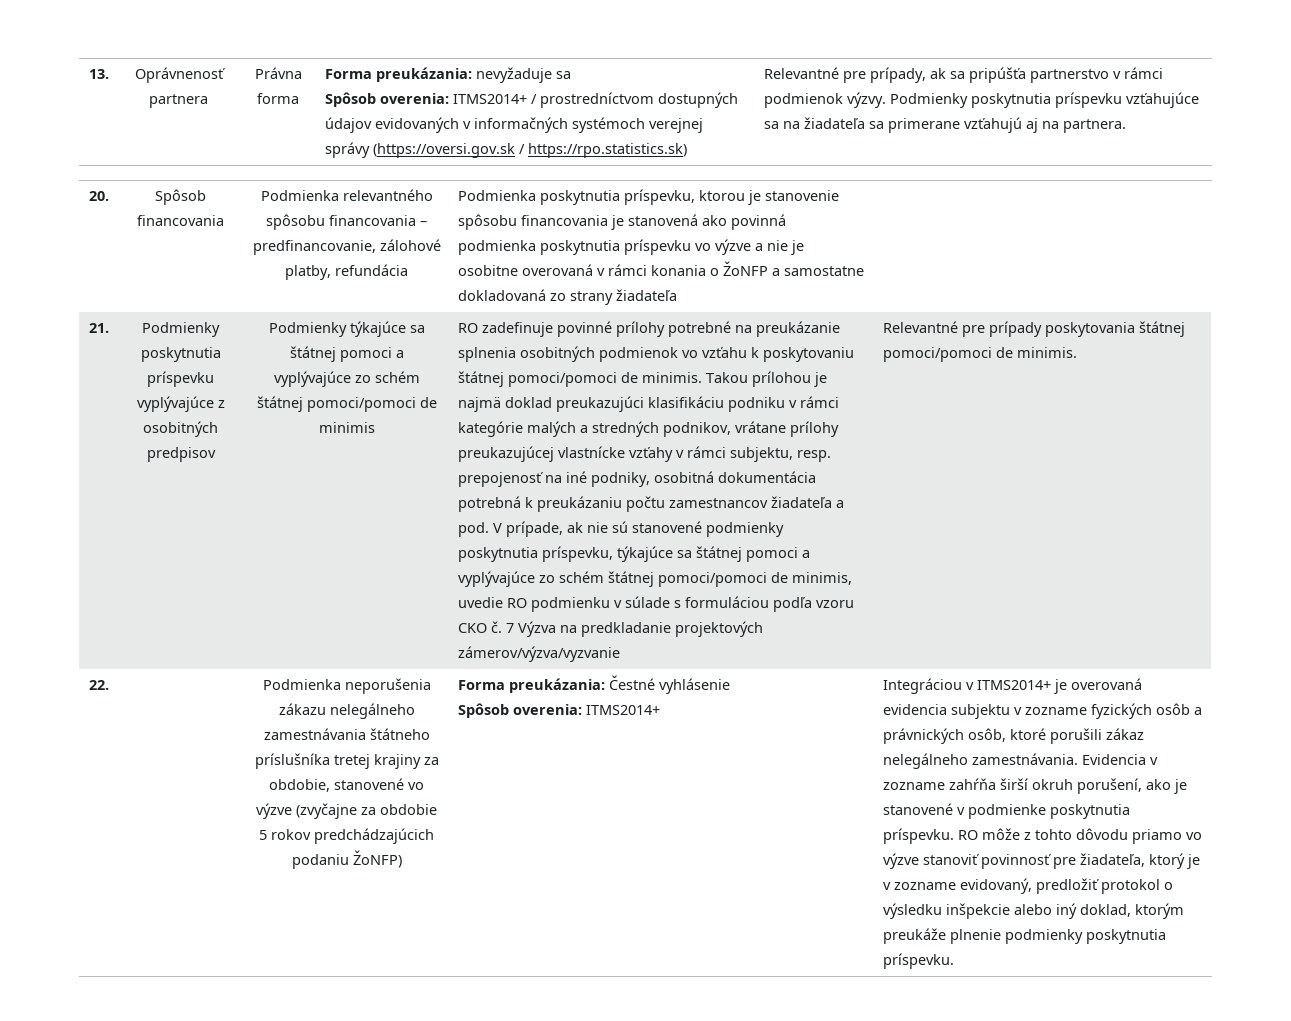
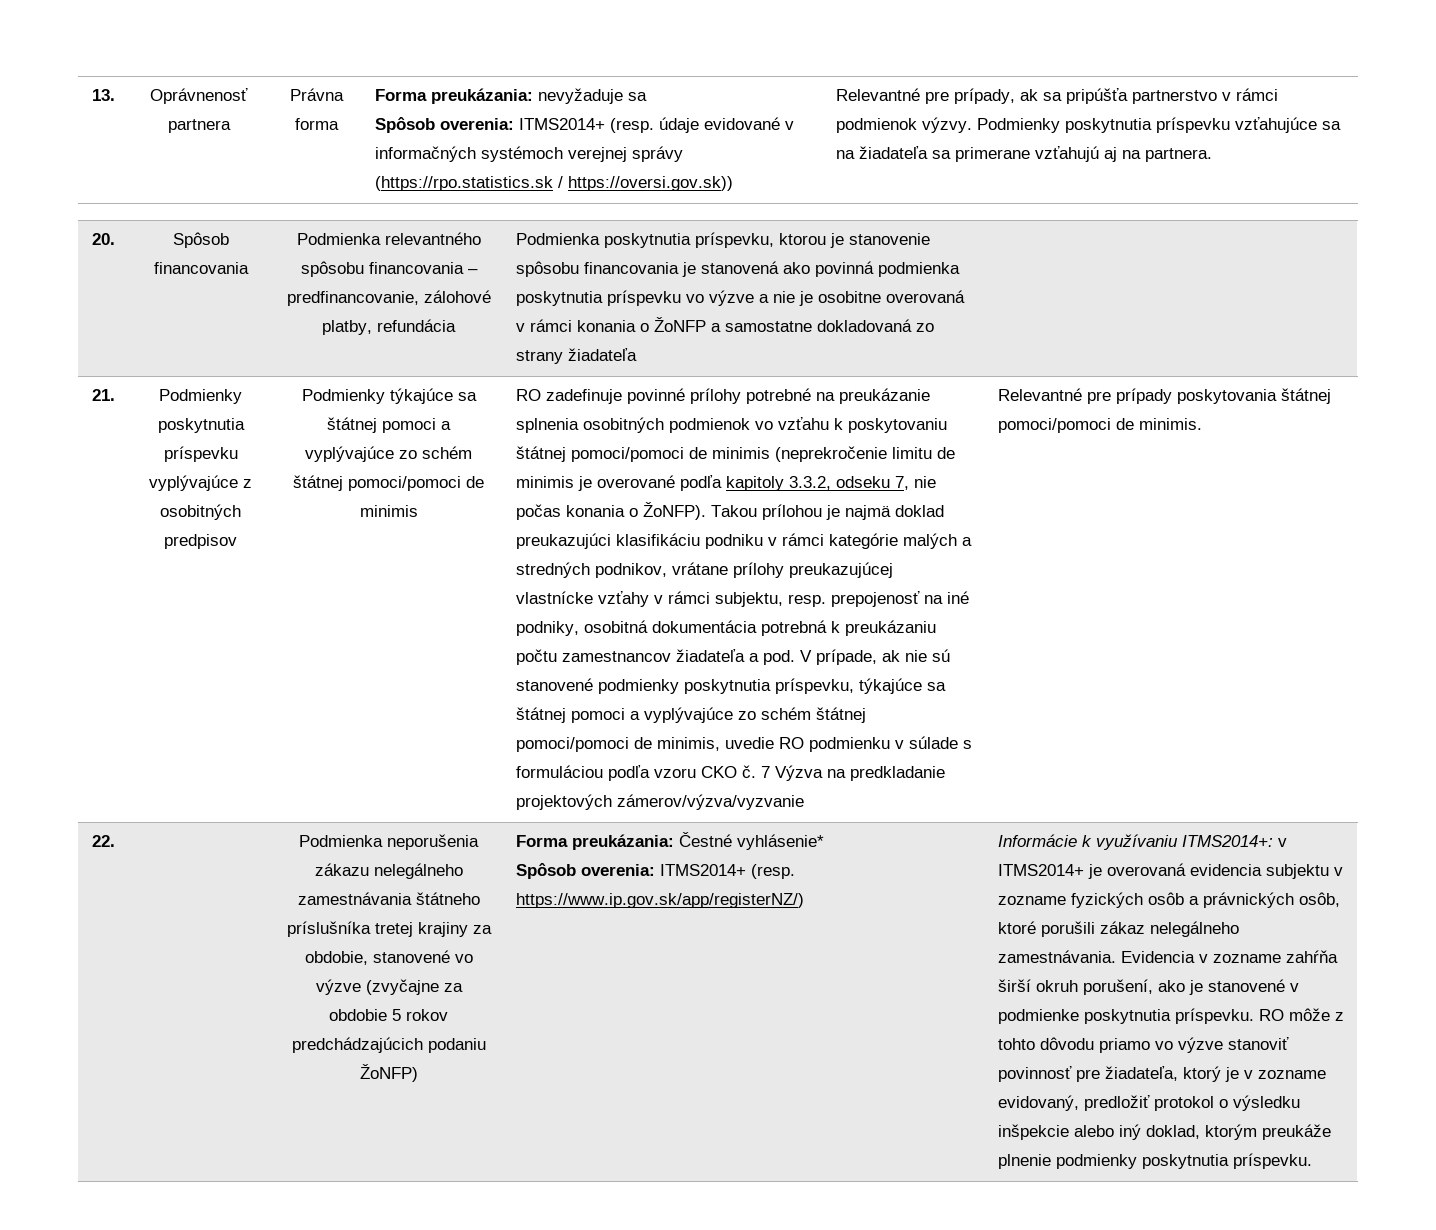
[530,92,738,108] [324,117,459,133] / prostredníctvom dostupných údajov evidovaných -> [609,117,780,133] (resp. údaje evidované
[372,143,687,158] (https://oversi.gov.sk / https://rpo.statistics.sk) -> [374,176,733,191] (https://rpo.statistics.sk / https://oversi.gov.sk))
[641,372,702,383] minimis. -> [711,446,955,462] [515,475,936,491] [515,502,706,520] minimis (neprekročenie limitu de minimis je overované podľa kapitoly 3.3.2, odseku 7, nie počas konania o ŽoNFP).
[658,678,730,694] [457,703,660,718] [882,678,962,694] vyhlásenie // Spôsob overenia: ITMS2014+ | Integráciou -> [736,834,824,850] [515,863,795,879] [515,893,804,908] [997,834,1273,850] vyhlásenie* // Spôsob overenia: ITMS2014+ (resp. https://www.ip.gov.sk/app/registerNZ/) | Informácie k využívaniu ITMS2014+:

